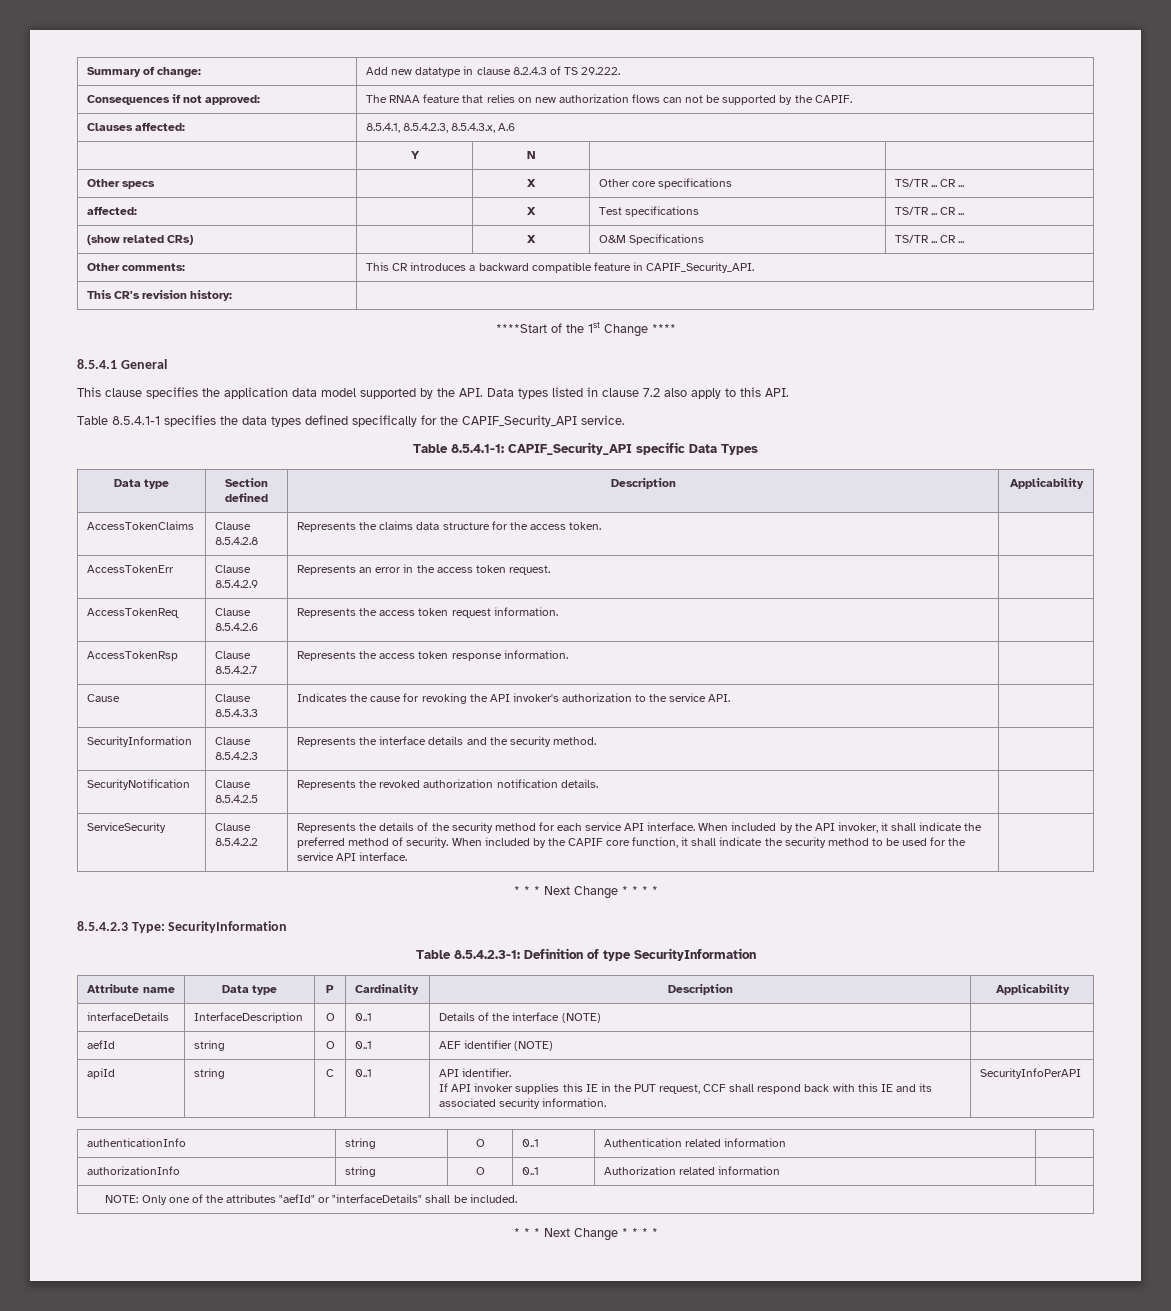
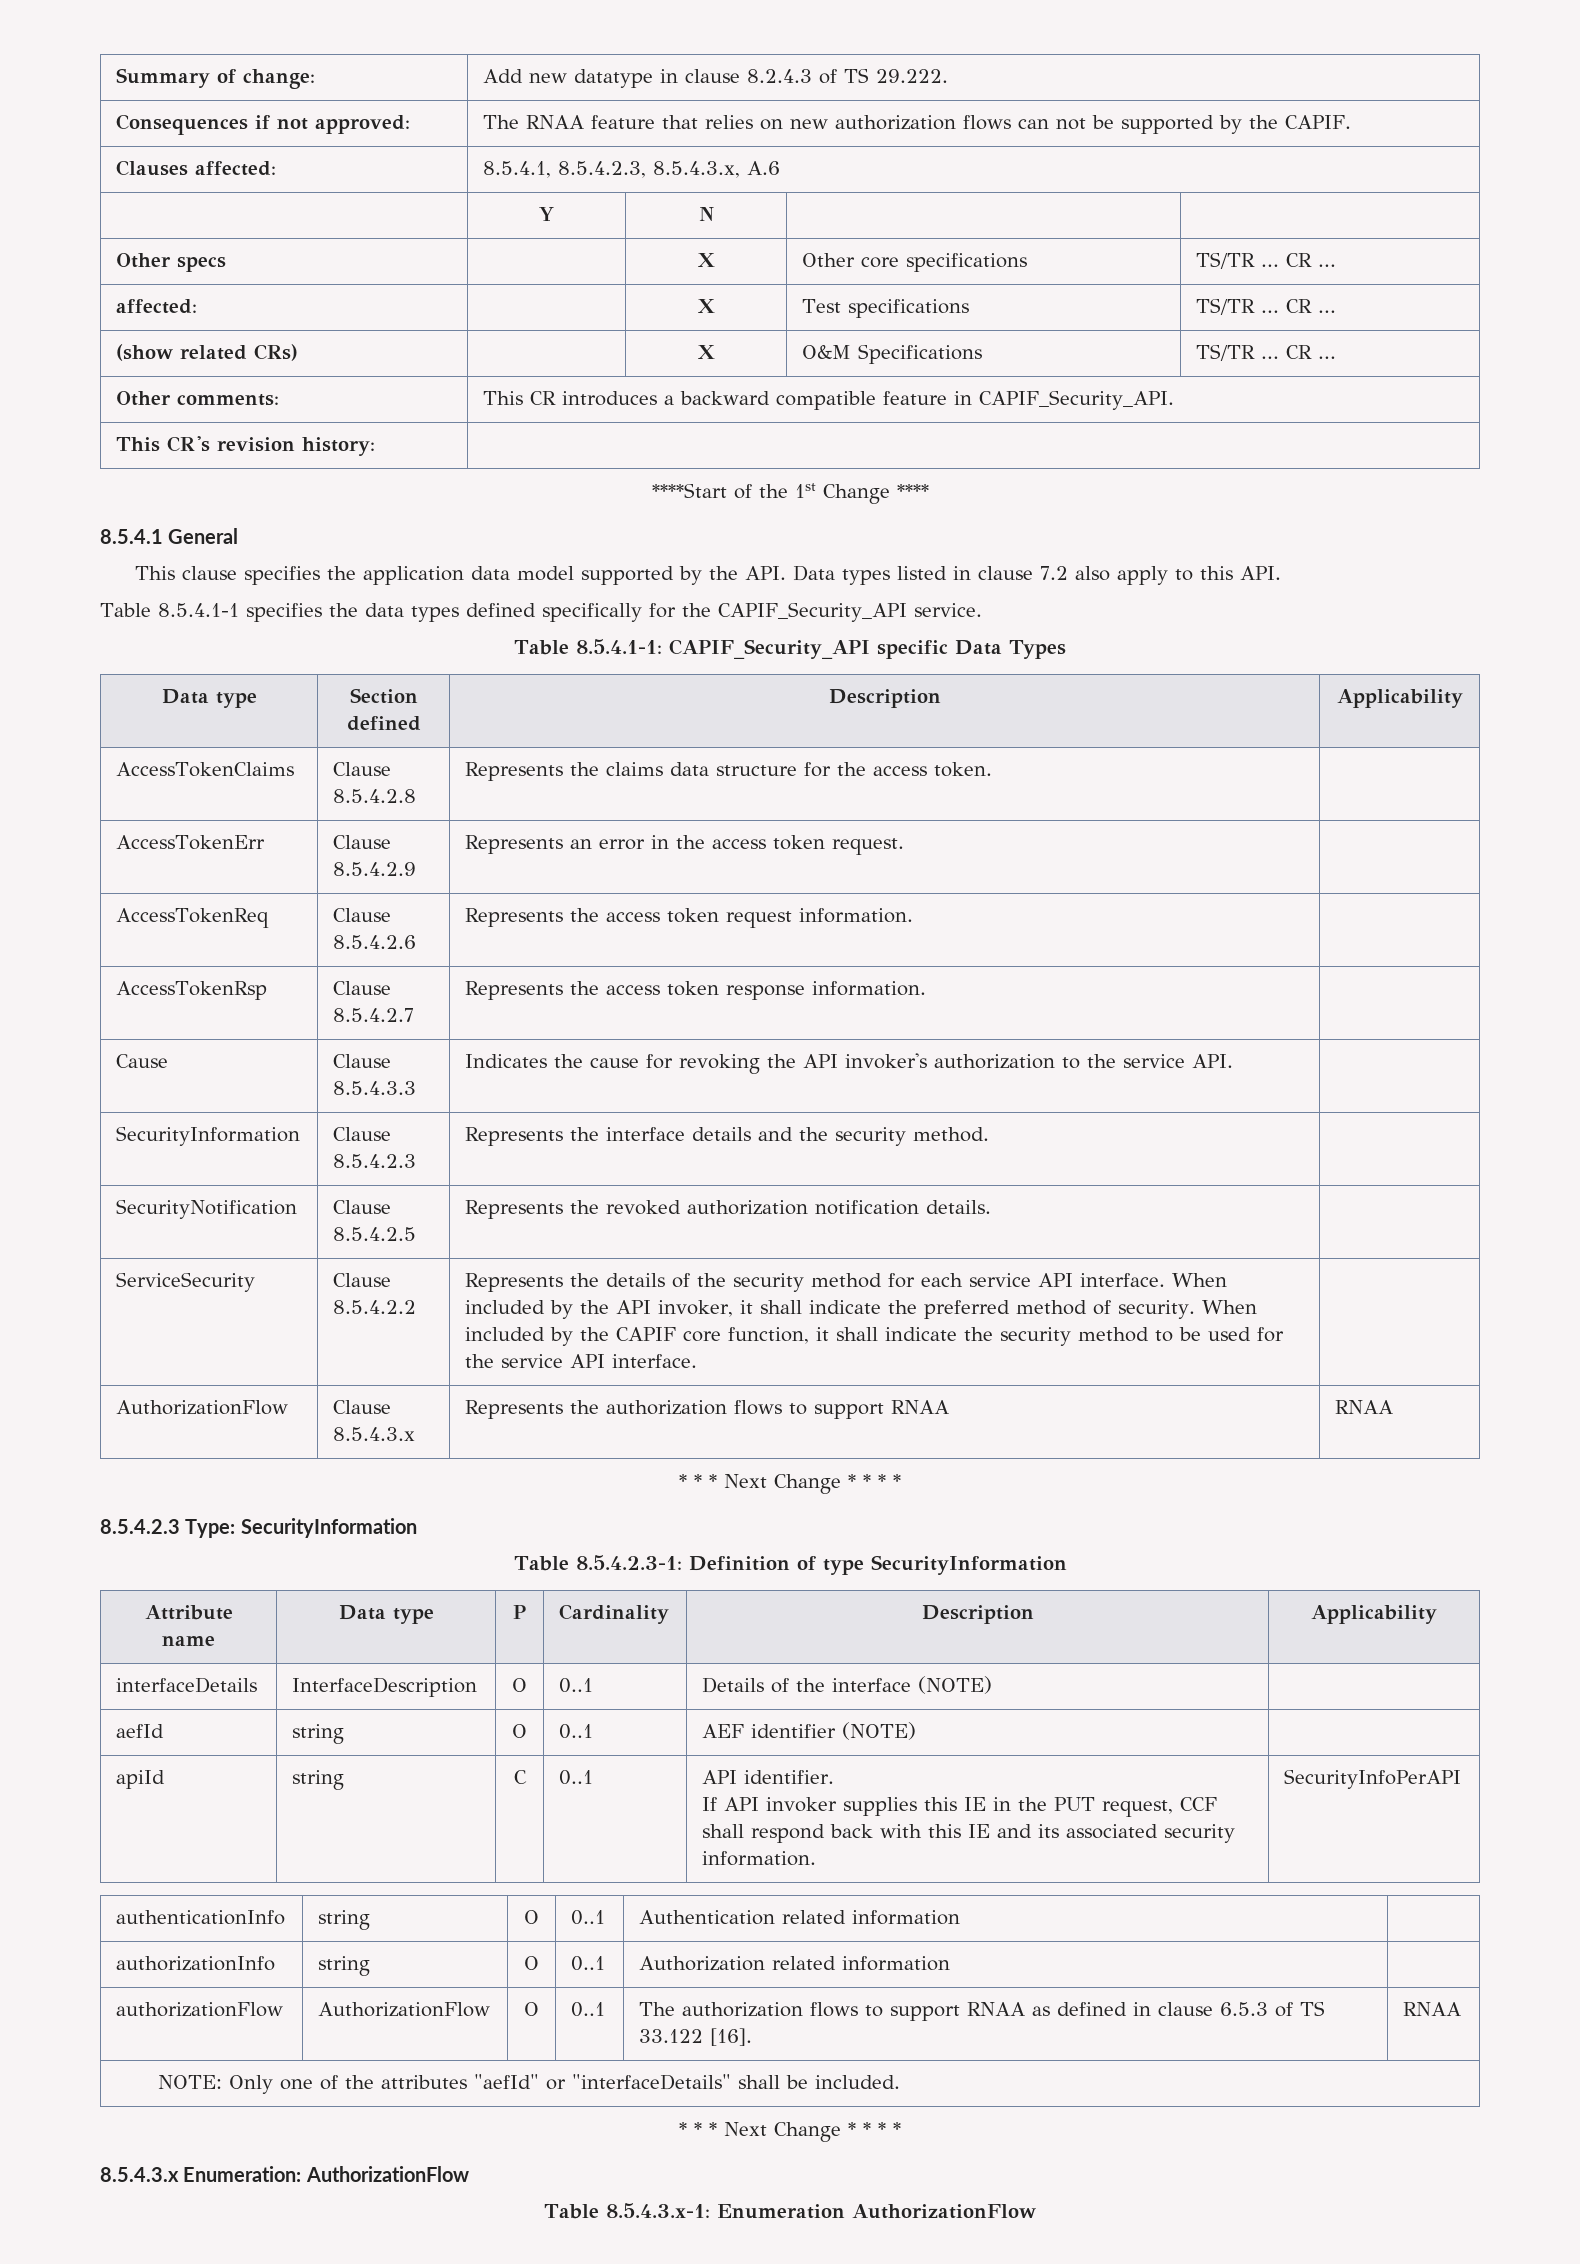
(408, 856) none -> [116,1400,289,1415] [333,1400,392,1414] [333,1427,416,1441] [465,1400,950,1419] [1335,1400,1394,1414] // AuthorizationFlow | Clause 8.5.4.3.x | Represents the authorization flows to support RNAA | RNAA
(781, 1170) none -> [116,2002,284,2017] [318,2002,491,2017] [524,2002,539,2016] [571,2002,606,2017] [639,2001,1326,2021] [639,2028,753,2046] [1403,2002,1462,2016] // authorizationFlow | AuthorizationFlow | O | 0..1 | The authorization flows to support RNAA as defined in clause 6.5.3 of TS 33.122 [16]. | RNAA
(658, 1232) none -> [100,2166,469,2182] [544,2203,1036,2219] // 8.5.4.3.x Enumeration: AuthorizationFlow // Table 8.5.4.3.x-1: Enumeration AuthorizationFlow

